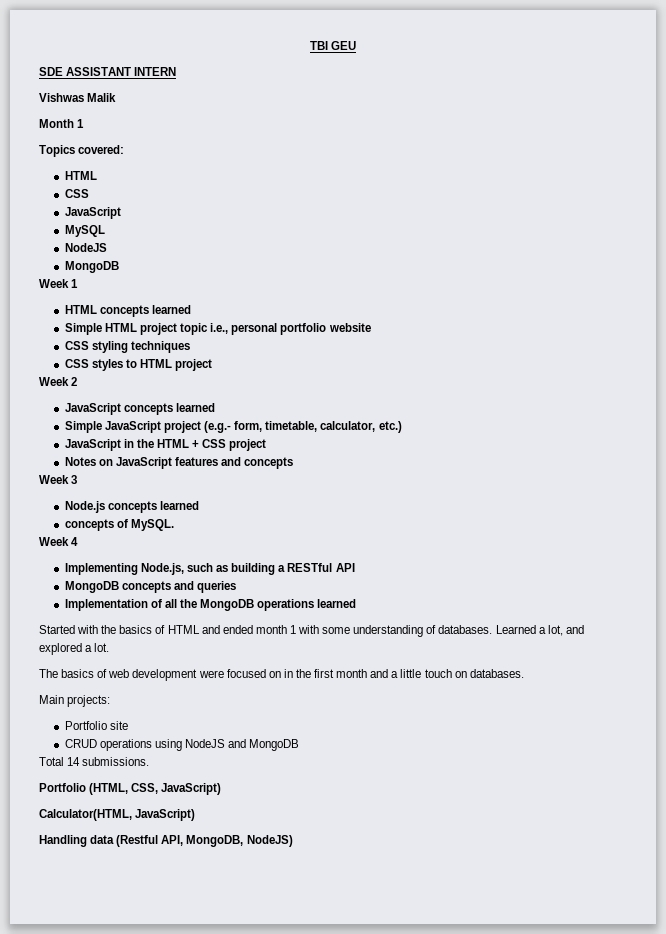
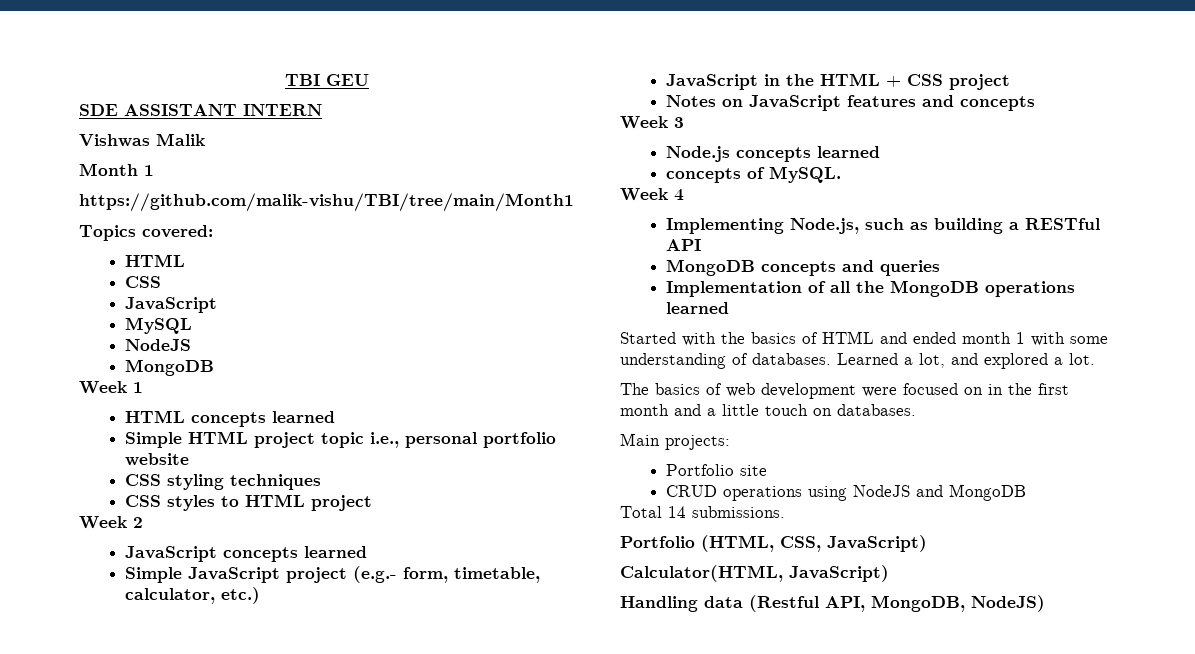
(85, 123) none -> [79,193,574,212] // https://github.com/malik-vishu/TBI/tree/main/Month1

